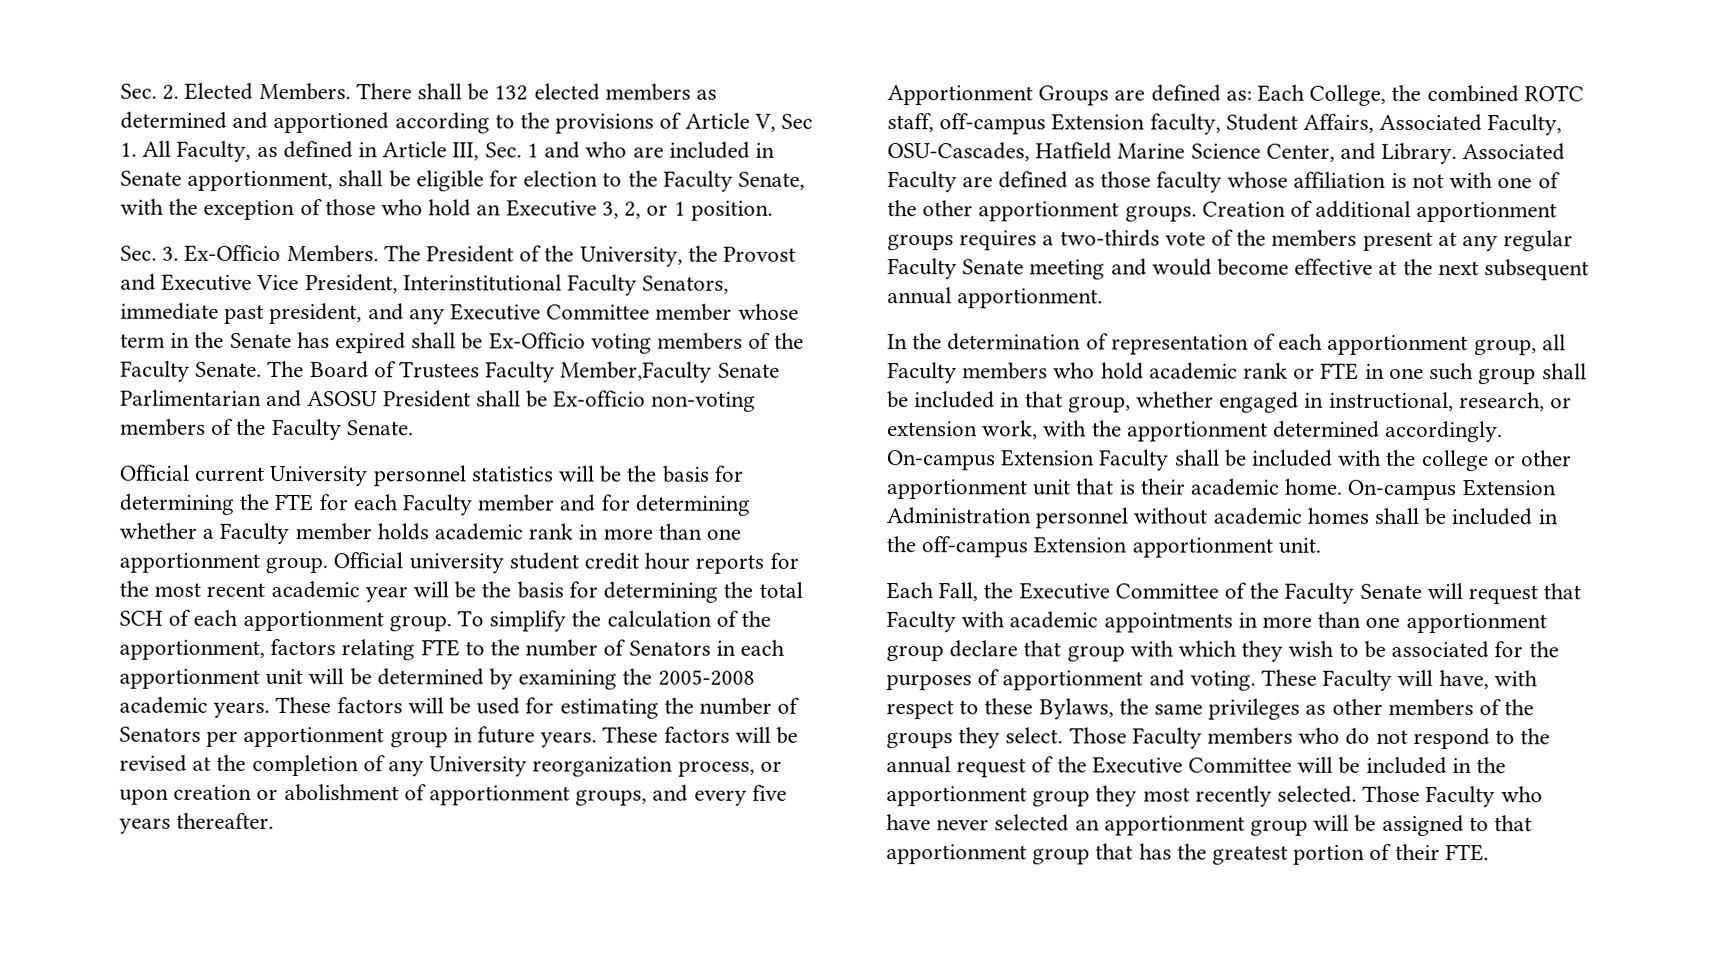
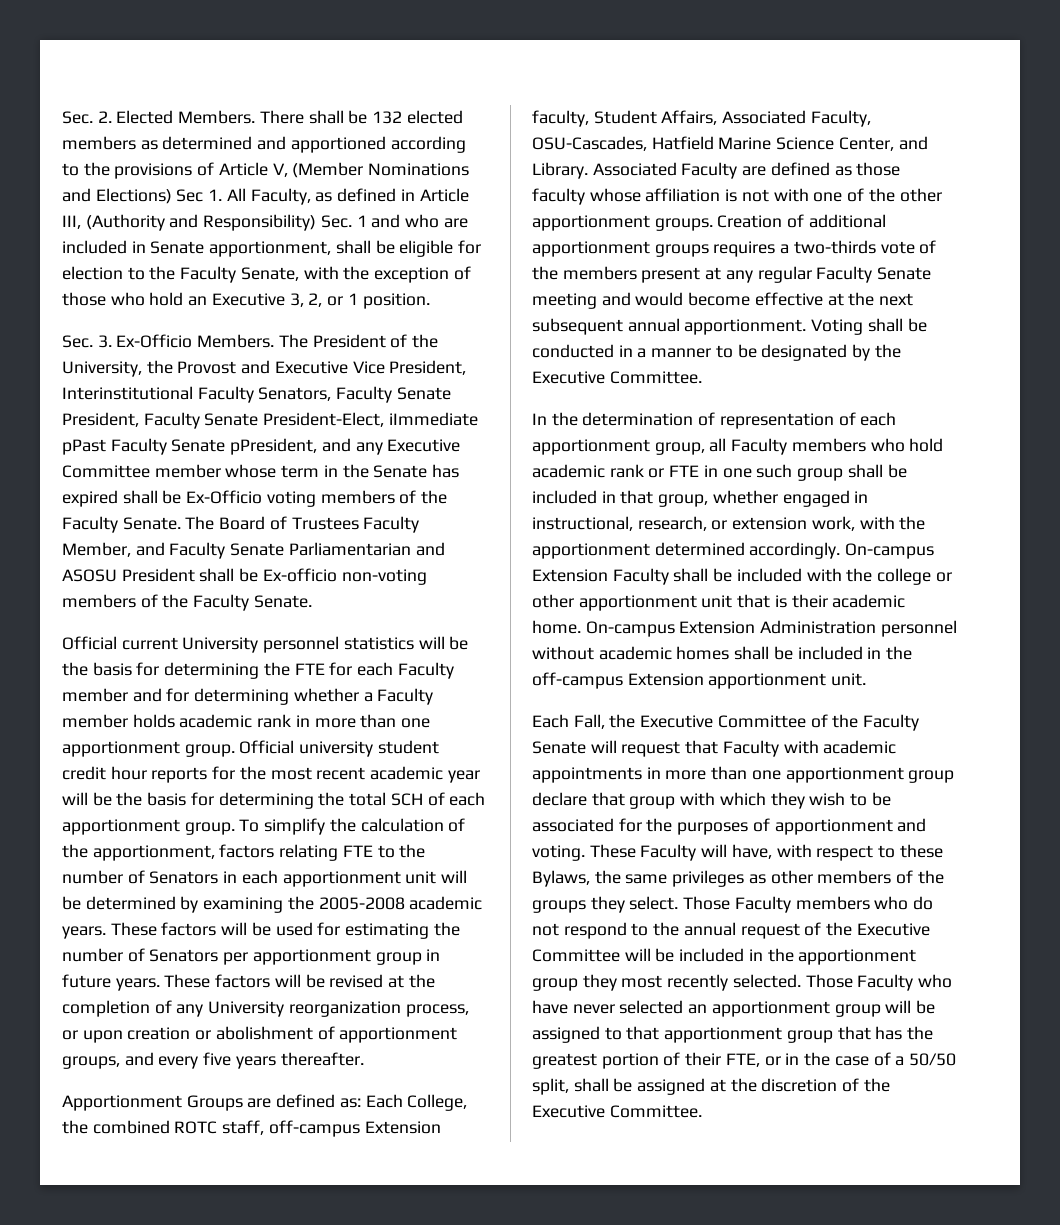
(776, 122) none -> [292,162,470,178] [62,188,172,204] (Member Nominations and Elections)
(480, 151) none -> [85,214,317,231] (Authority and Responsibility)
[120,302,363,325] immediate past president, -> [336,386,451,403] [62,412,478,429] [62,438,318,455] Faculty Senate President, Faculty Senate President-Elect, iImmediate pPast Faculty Senate pPresident,
[560,361,780,383] [120,389,262,406] Member,Faculty Senate Parlimentarian -> [62,542,411,559] Member, and Faculty Senate Parliamentarian
(1104, 298) none -> [811,318,927,335] [532,344,901,361] [532,371,702,384] Voting shall be conducted in a manner to be designated by the Executive Committee.
[1444,844,1489,862] FTE. -> [725,1052,956,1067] [532,1078,890,1095] [532,1105,702,1118] FTE, or in the case of a 50/50 split, shall be assigned at the discretion of the Executive Committee.

